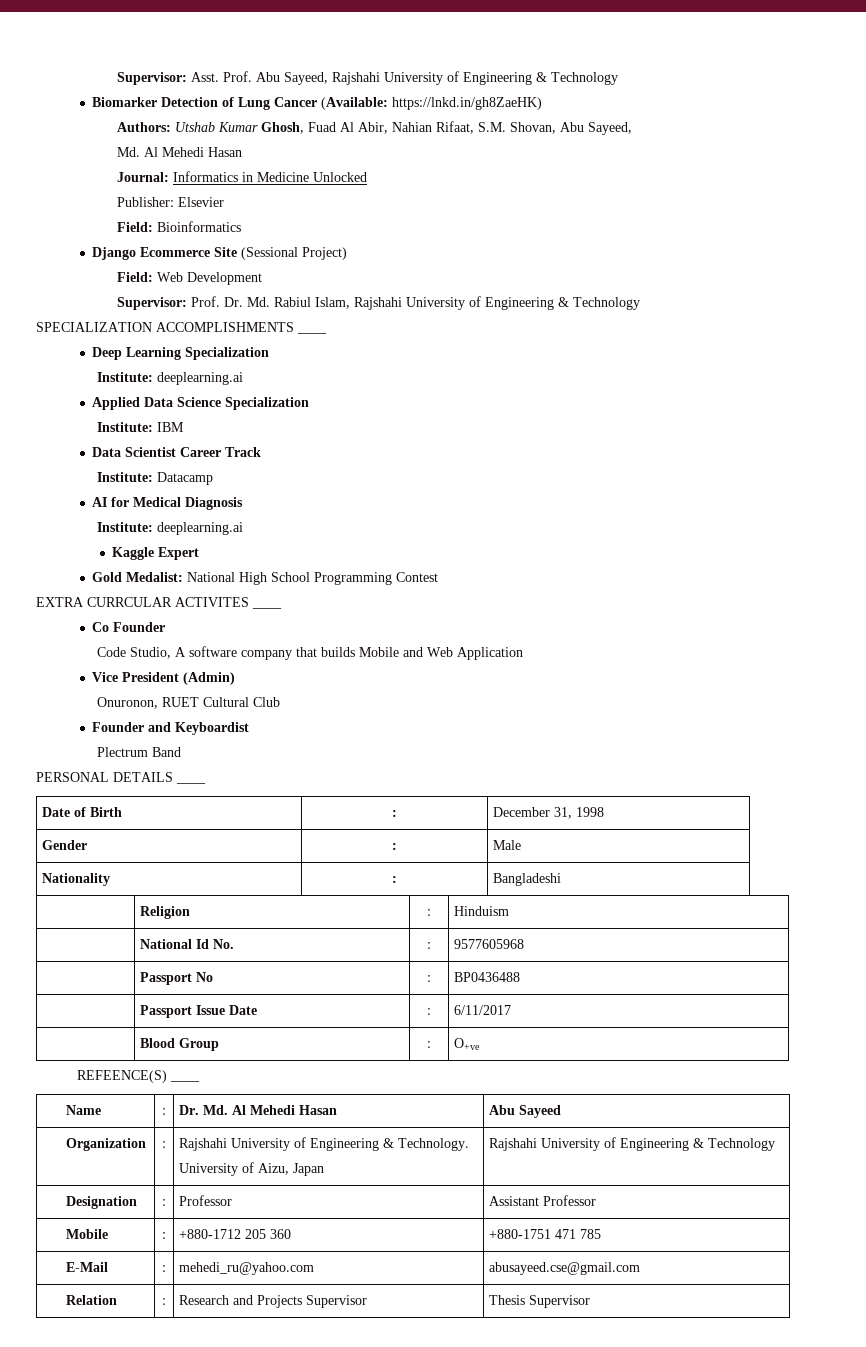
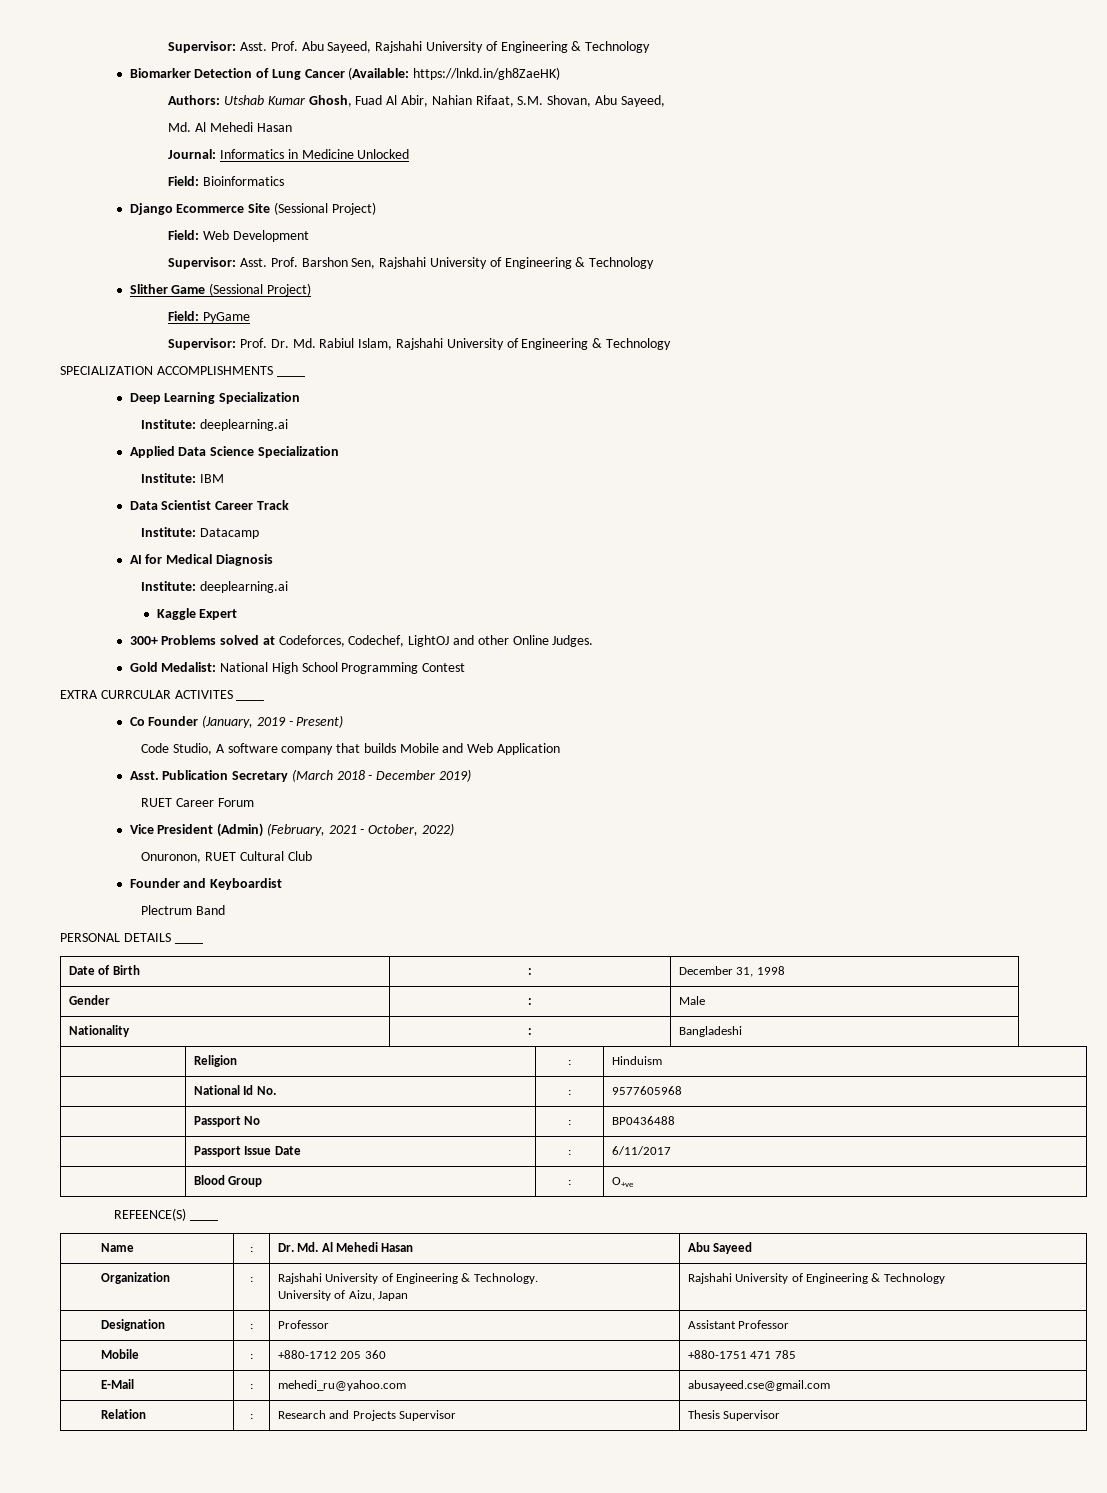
[117,197,225,207] // Publisher: Elsevier -> (410, 154) none
(263, 278) none -> [168,257,655,269] [129,283,311,296] [168,311,251,323] // Supervisor: Asst. Prof. Barshon Sen, Rajshahi University of Engineering & Technology // Slither Game (Sessional Project) // Field: PyGame
(200, 553) none -> [129,635,594,647] // 300+ Problems solved at Codeforces, Codechef, LightOJ and other Online Judges.
(166, 627) none -> [202,715,344,728] (January, 2019 - Present)
[92,672,236,685] Vice President (Admin) -> [129,769,472,782] [141,798,254,807] [129,823,455,837] Asst. Publication Secretary (March 2018 - December 2019) // RUET Career Forum // Vice President (Admin) (February, 2021 - October, 2022)

